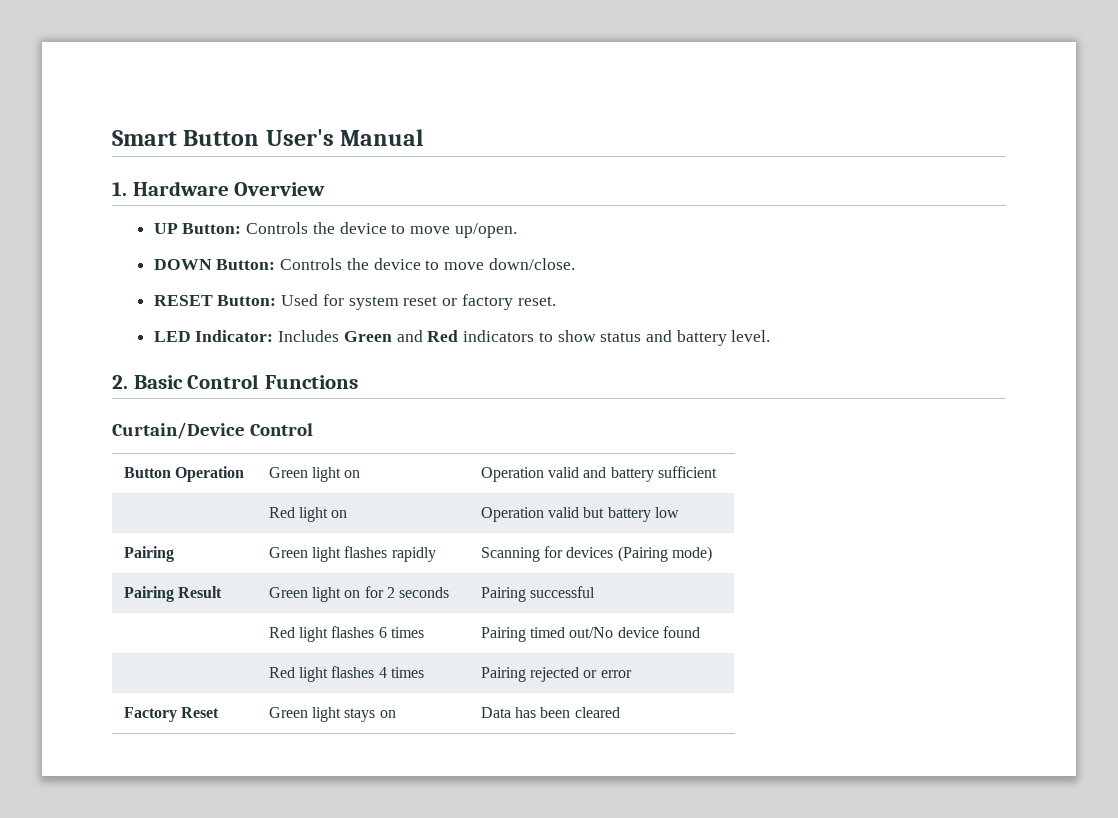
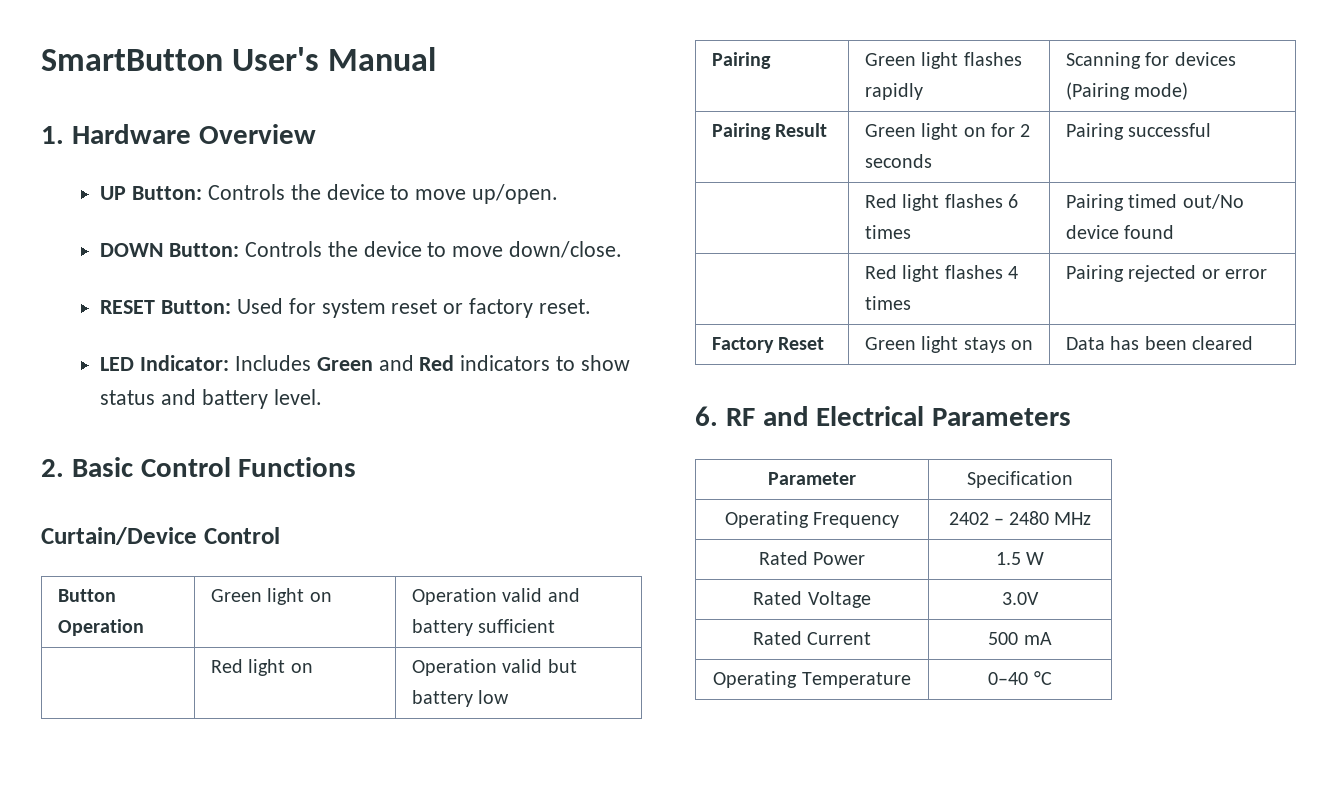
[112,130,260,146] Smart Button -> [41,49,223,71] SmartButton
(620, 712) none -> [695,406,1072,426] [768,472,856,485] [967,471,1073,488] [724,511,900,528] [948,511,1092,525] [758,551,866,565] [995,552,1045,565] [753,591,871,608] [1002,592,1039,605] [752,631,872,645] [988,632,1052,645] [713,671,911,688] [988,671,1052,685] // 6. RF and Electrical Parameters // Parameter | Specification // Operating Frequency | 2402 – 2480 MHz // Rated Power | 1.5 W // Rated Voltage | 3.0V // Rated Current | 500 mA // Operating Temperature | 0–40 °C

